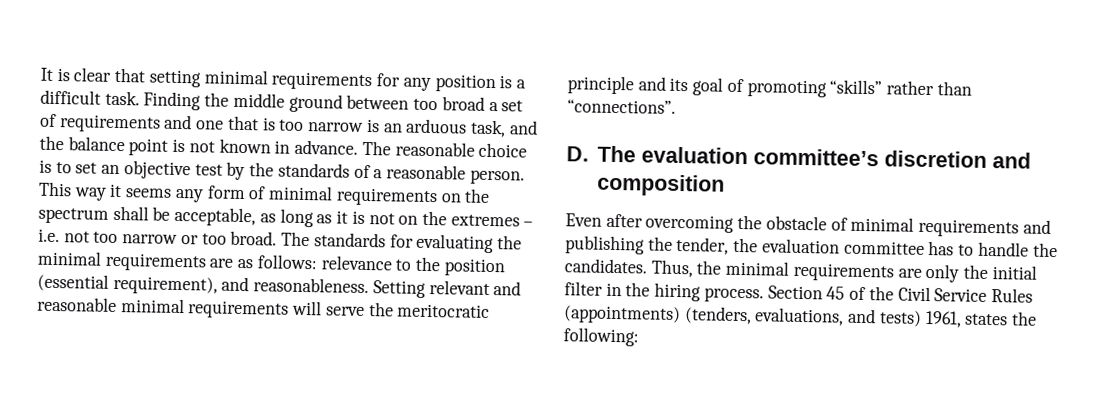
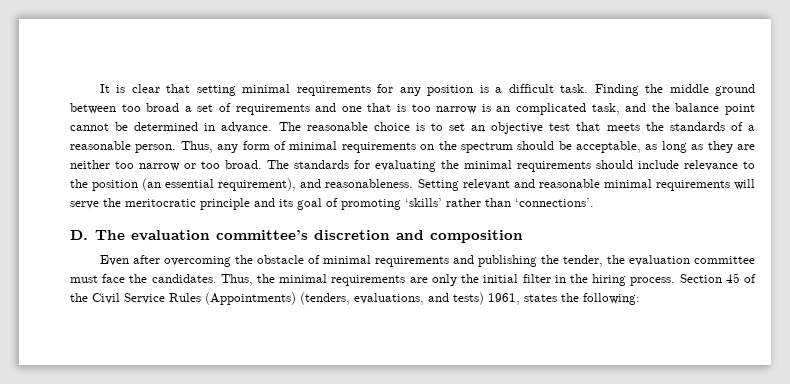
[406,118,468,134] arduous -> [516,103,587,115] complicated
[172,138,271,154] is not known -> [70,122,199,131] cannot be determined
[226,161,246,181] by -> [576,122,640,131] that meets
[38,181,173,201] This way it seems -> [180,141,213,153] Thus,
[112,205,149,221] shall -> [517,141,555,150] should
[336,210,534,227] [38,228,90,243] it is not on the extremes – i.e. not -> [707,141,756,153] [70,160,110,169] they are neither
[209,254,318,270] are as follows: -> [596,160,679,169] should include
[37,273,109,292] (essential -> [142,178,215,191] (an essential
[829,79,883,95] “skills” -> [405,198,442,207] ‘skills’
[567,99,676,114] “connections”. -> [515,198,594,207] ‘connections’.
[928,241,1029,257] has to handle -> [70,274,126,283] must face
[563,305,681,325] (appointments) -> [205,292,296,305] (Appointments)

